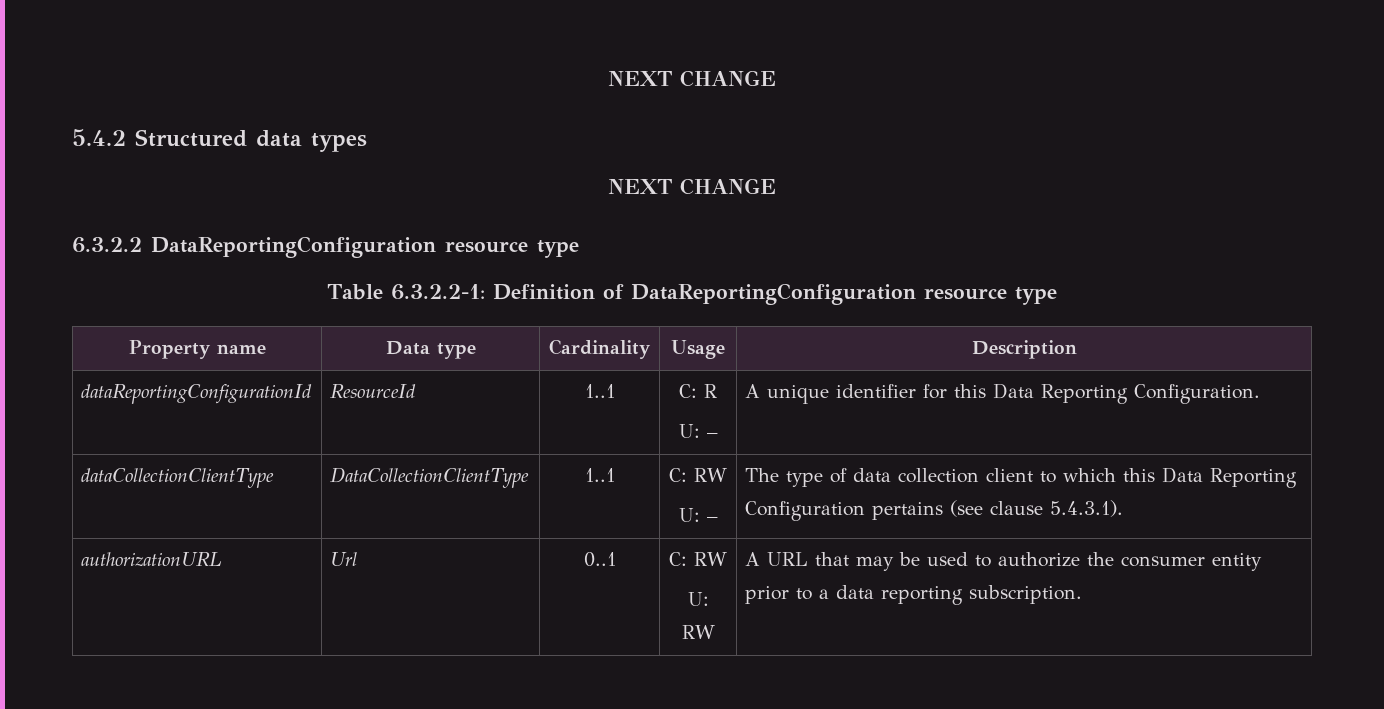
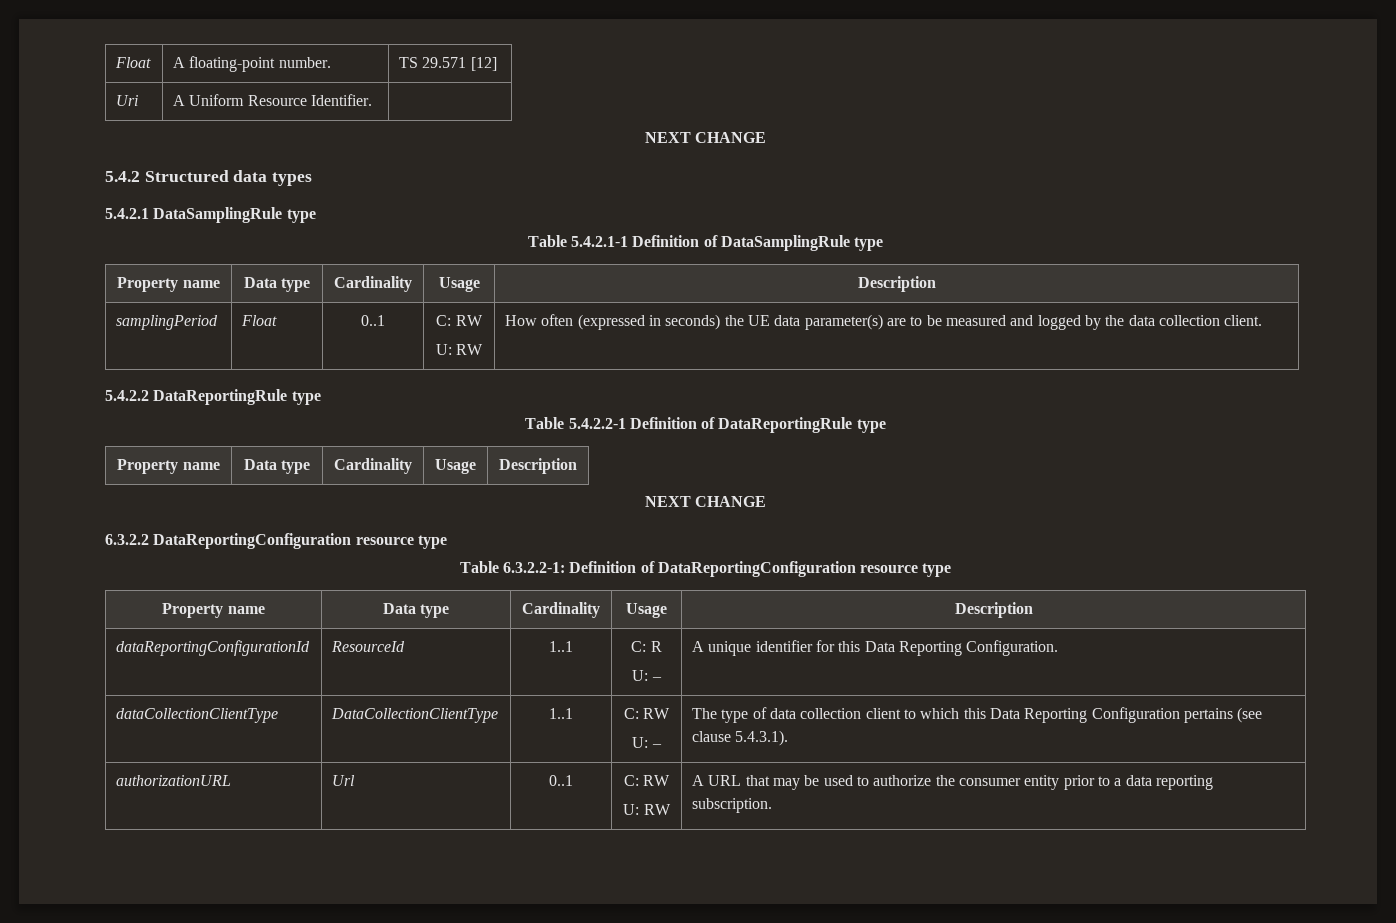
(608, 78) none -> [115,57,152,68] [173,56,331,72] [399,57,497,71] [116,95,139,106] [173,94,373,106] Float | A floating-point number. | TS 29.571 [12] // Uri | A Uniform Resource Identifier. | //
(367, 142) none -> [105,207,316,223] [527,235,884,251] [117,277,220,292] [243,277,311,292] [334,276,412,292] [438,277,480,292] [857,276,936,292] [116,315,219,330] [241,315,278,326] [361,315,385,326] [436,315,483,326] [435,344,484,355] [505,314,1263,330] [105,389,321,405] [525,417,886,433] [117,459,220,474] [243,459,311,474] [334,458,412,474] [435,459,476,474] [499,458,577,474] // 5.4.2.1 DataSamplingRule type // Table 5.4.2.1-1 Definition of DataSamplingRule type // Property name | Data type | Cardinality | Usage | Description // samplingPeriod | Float | 0..1 | C: RW // U: RW | How often (expressed in seconds) the UE data parameter(s) are to be measured and logged by the data collection client. // 5.4.2.2 DataReportingRule type // Table 5.4.2.2-1 Definition of DataReportingRule type // Property name | Data type | Cardinality | Usage | Description

